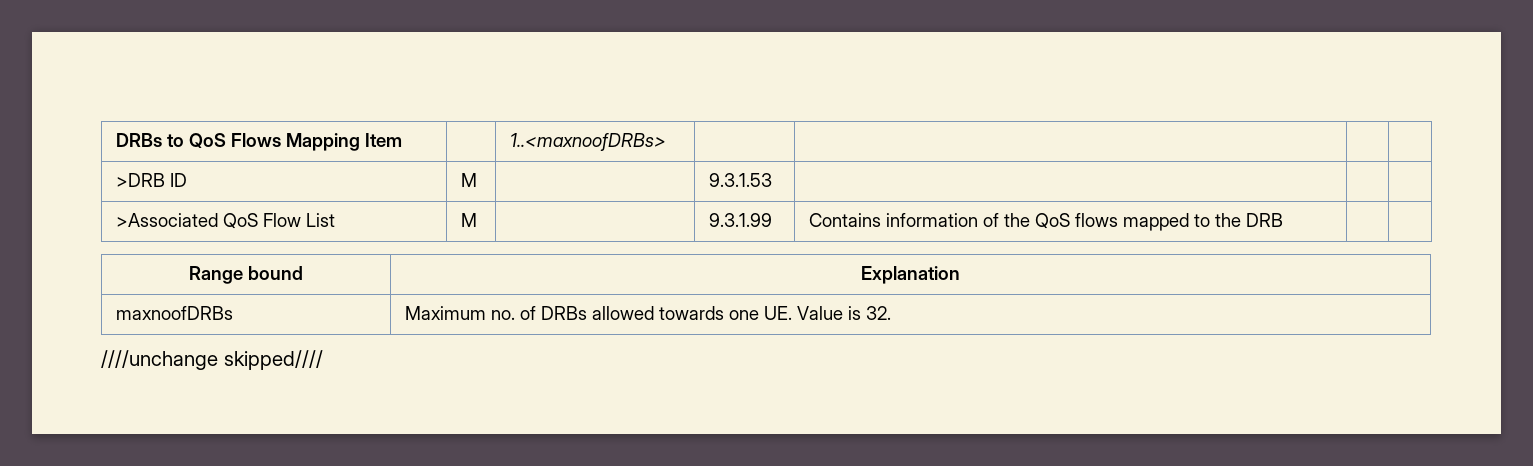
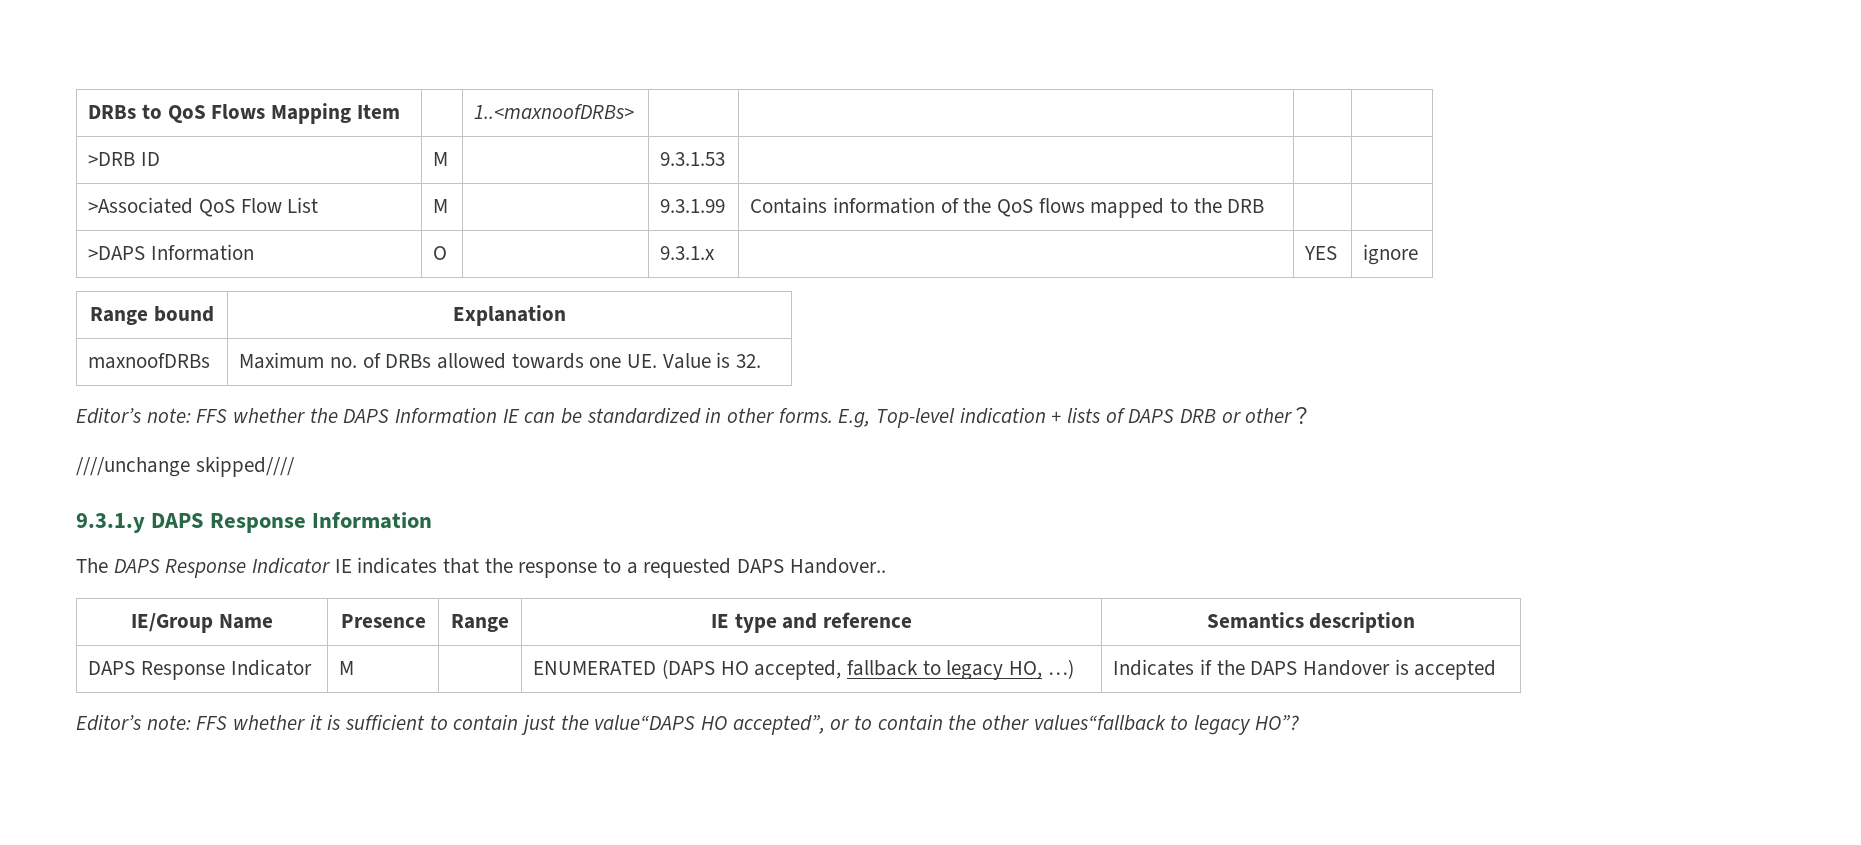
(1283, 220) none -> [88,244,255,261] [433,246,448,260] [660,246,716,260] [1304,246,1338,260] [1363,244,1419,265] // >DAPS Information | O | | 9.3.1.x | | YES | ignore
[101,350,323,370] ////unchange skipped//// -> [76,407,1313,428] [76,456,295,477] [76,512,433,533] [76,557,886,578] [131,613,273,633] [340,614,426,628] [451,614,509,632] [710,612,913,633] [1206,612,1416,633] [88,659,312,680] [339,661,355,675] [533,659,1074,680] [1113,659,1497,680] [76,714,1299,735] Editor’s note: FFS whether the DAPS Information IE can be standardized in other forms. E.g, Top-level indication + lists of DAPS DRB or other？ // ////unchange skipped//// // 9.3.1.y DAPS Response Information // The DAPS Response Indicator IE indicates that the response to a requested DAPS Handover.. // IE/Group Name | Presence | Range | IE type and reference | Semantics description // DAPS Response Indicator | M | | ENUMERATED (DAPS HO accepted, fallback to legacy HO, …) | Indicates if the DAPS Handover is accepted // Editor’s note: FFS whether it is sufficient to contain just the value“DAPS HO accepted”, or to contain the other values“fallback to legacy HO”?

